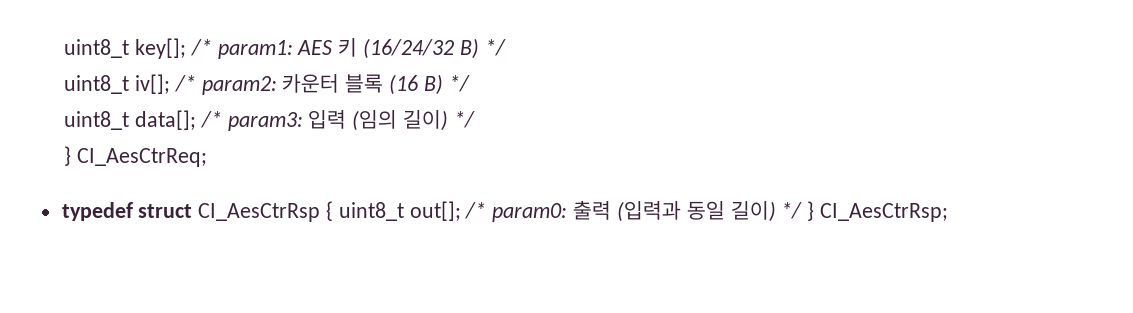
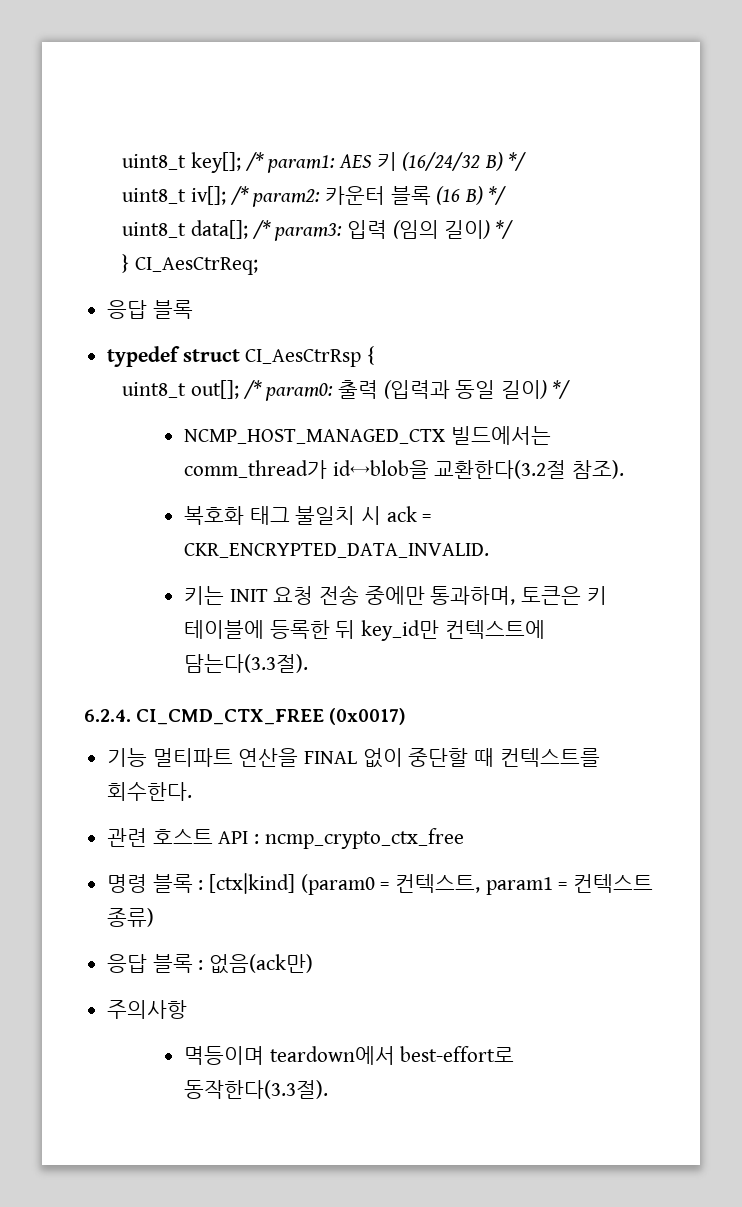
(207, 157) none -> [107,300,193,319] // 응답 블록
(334, 211) none -> (375, 355) //
[807,201,948,222] } CI_AesCtrRsp; -> [183,426,551,445] [183,460,624,479] [183,506,432,525] [183,543,489,558] [183,585,607,605] [183,620,545,641] [183,654,308,673] [84,708,407,725] [107,748,600,768] [107,782,193,801] [107,828,464,849] [107,873,654,895] [107,908,155,927] [107,954,314,974] [107,1000,188,1019] [183,1046,515,1065] [183,1080,328,1099] // NCMP_HOST_MANAGED_CTX 빌드에서는 comm_thread가 id↔blob을 교환한다(3.2절 참조). // 복호화 태그 불일치 시 ack = CKR_ENCRYPTED_DATA_INVALID. // 키는 INIT 요청 전송 중에만 통과하며, 토큰은 키 테이블에 등록한 뒤 key_id만 컨텍스트에 담는다(3.3절). // 6.2.4. CI_CMD_CTX_FREE (0x0017) // 기능 멀티파트 연산을 FINAL 없이 중단할 때 컨텍스트를 회수한다. // 관련 호스트 API : ncmp_crypto_ctx_free // 명령 블록 : [ctx|kind] (param0 = 컨텍스트, param1 = 컨텍스트 종류) // 응답 블록 : 없음(ack만) // 주의사항 // 멱등이며 teardown에서 best-effort로 동작한다(3.3절).

